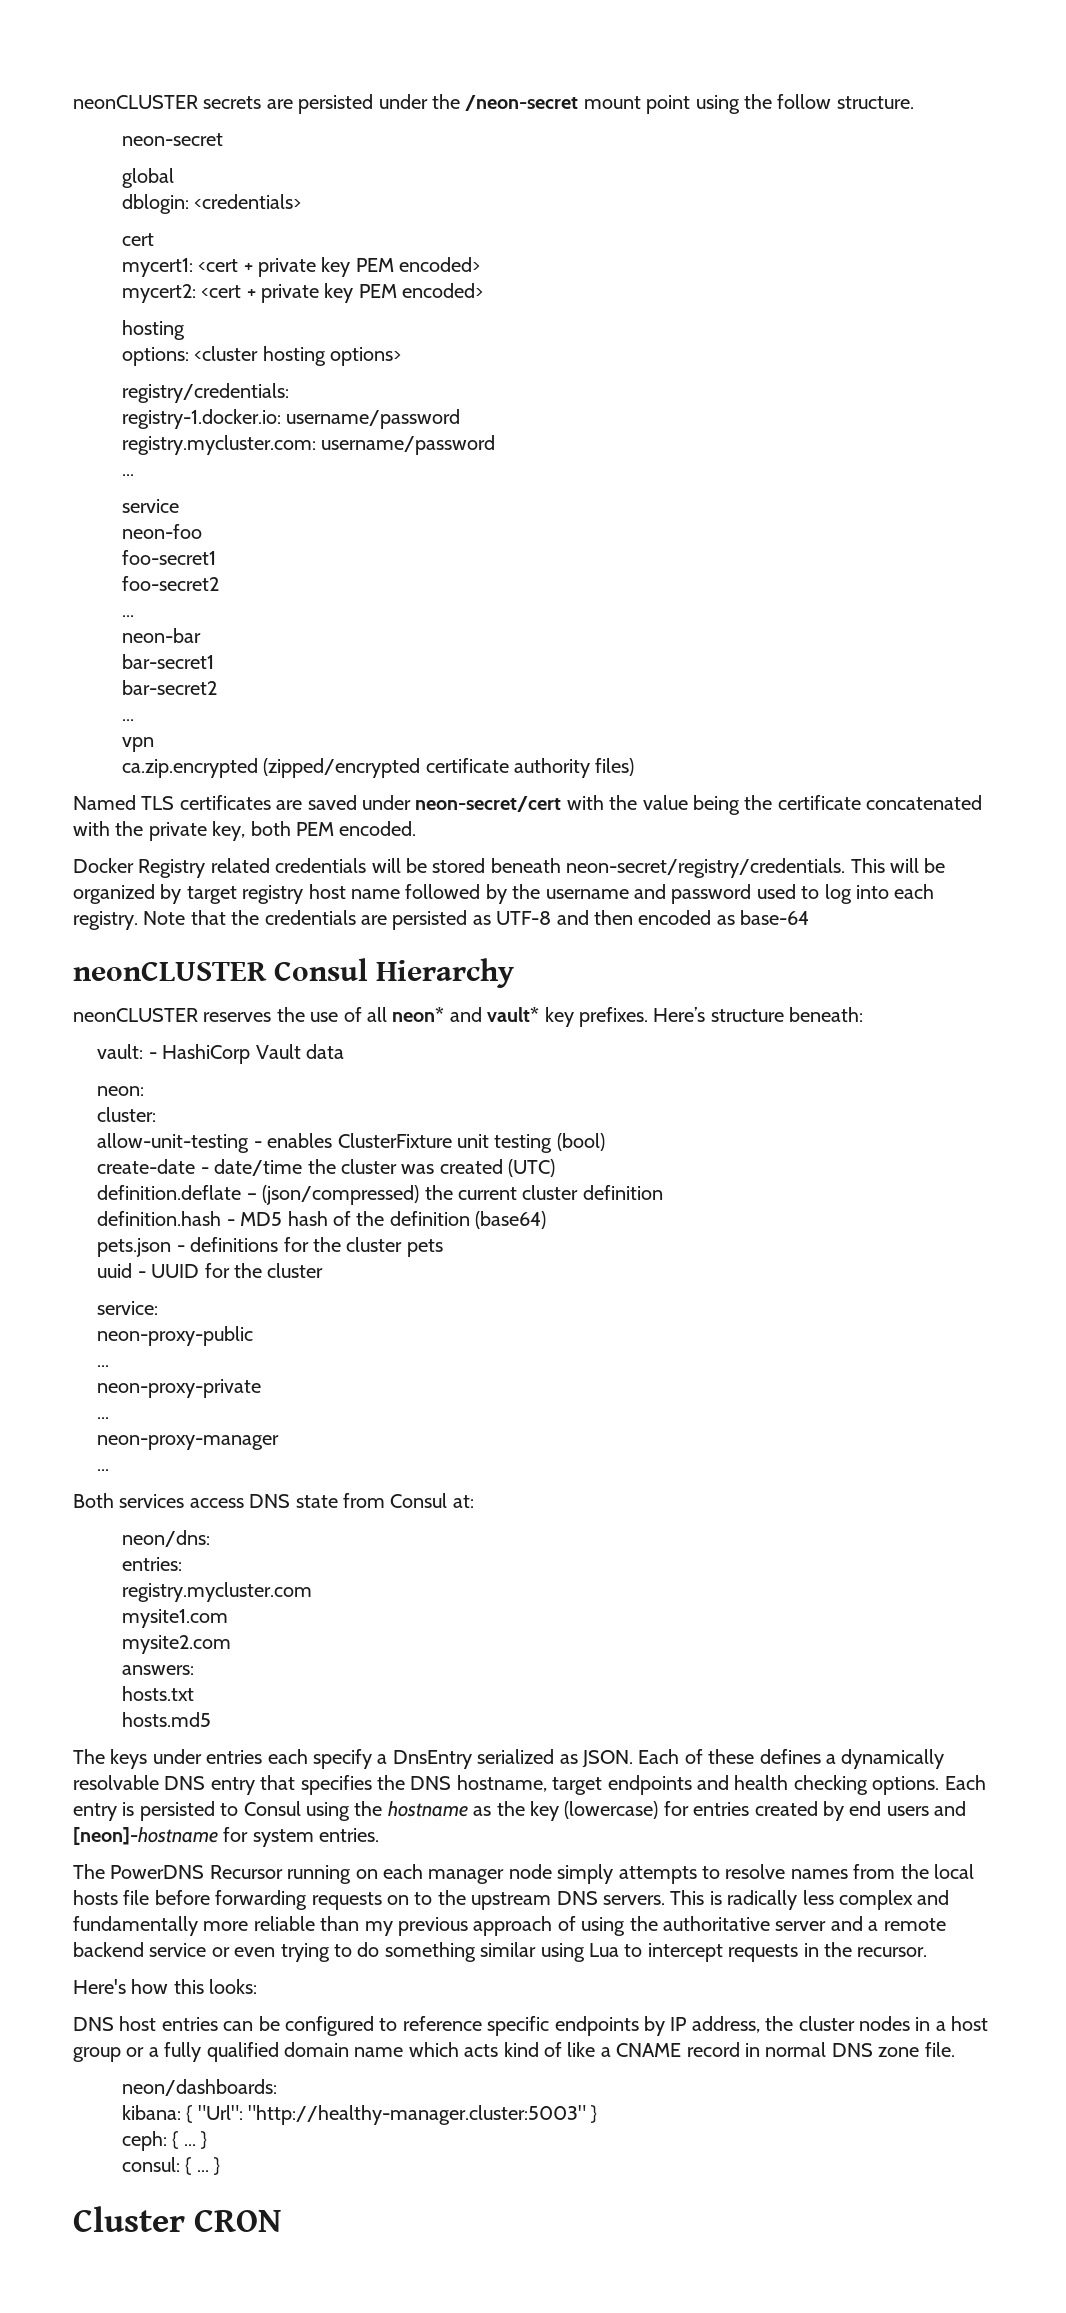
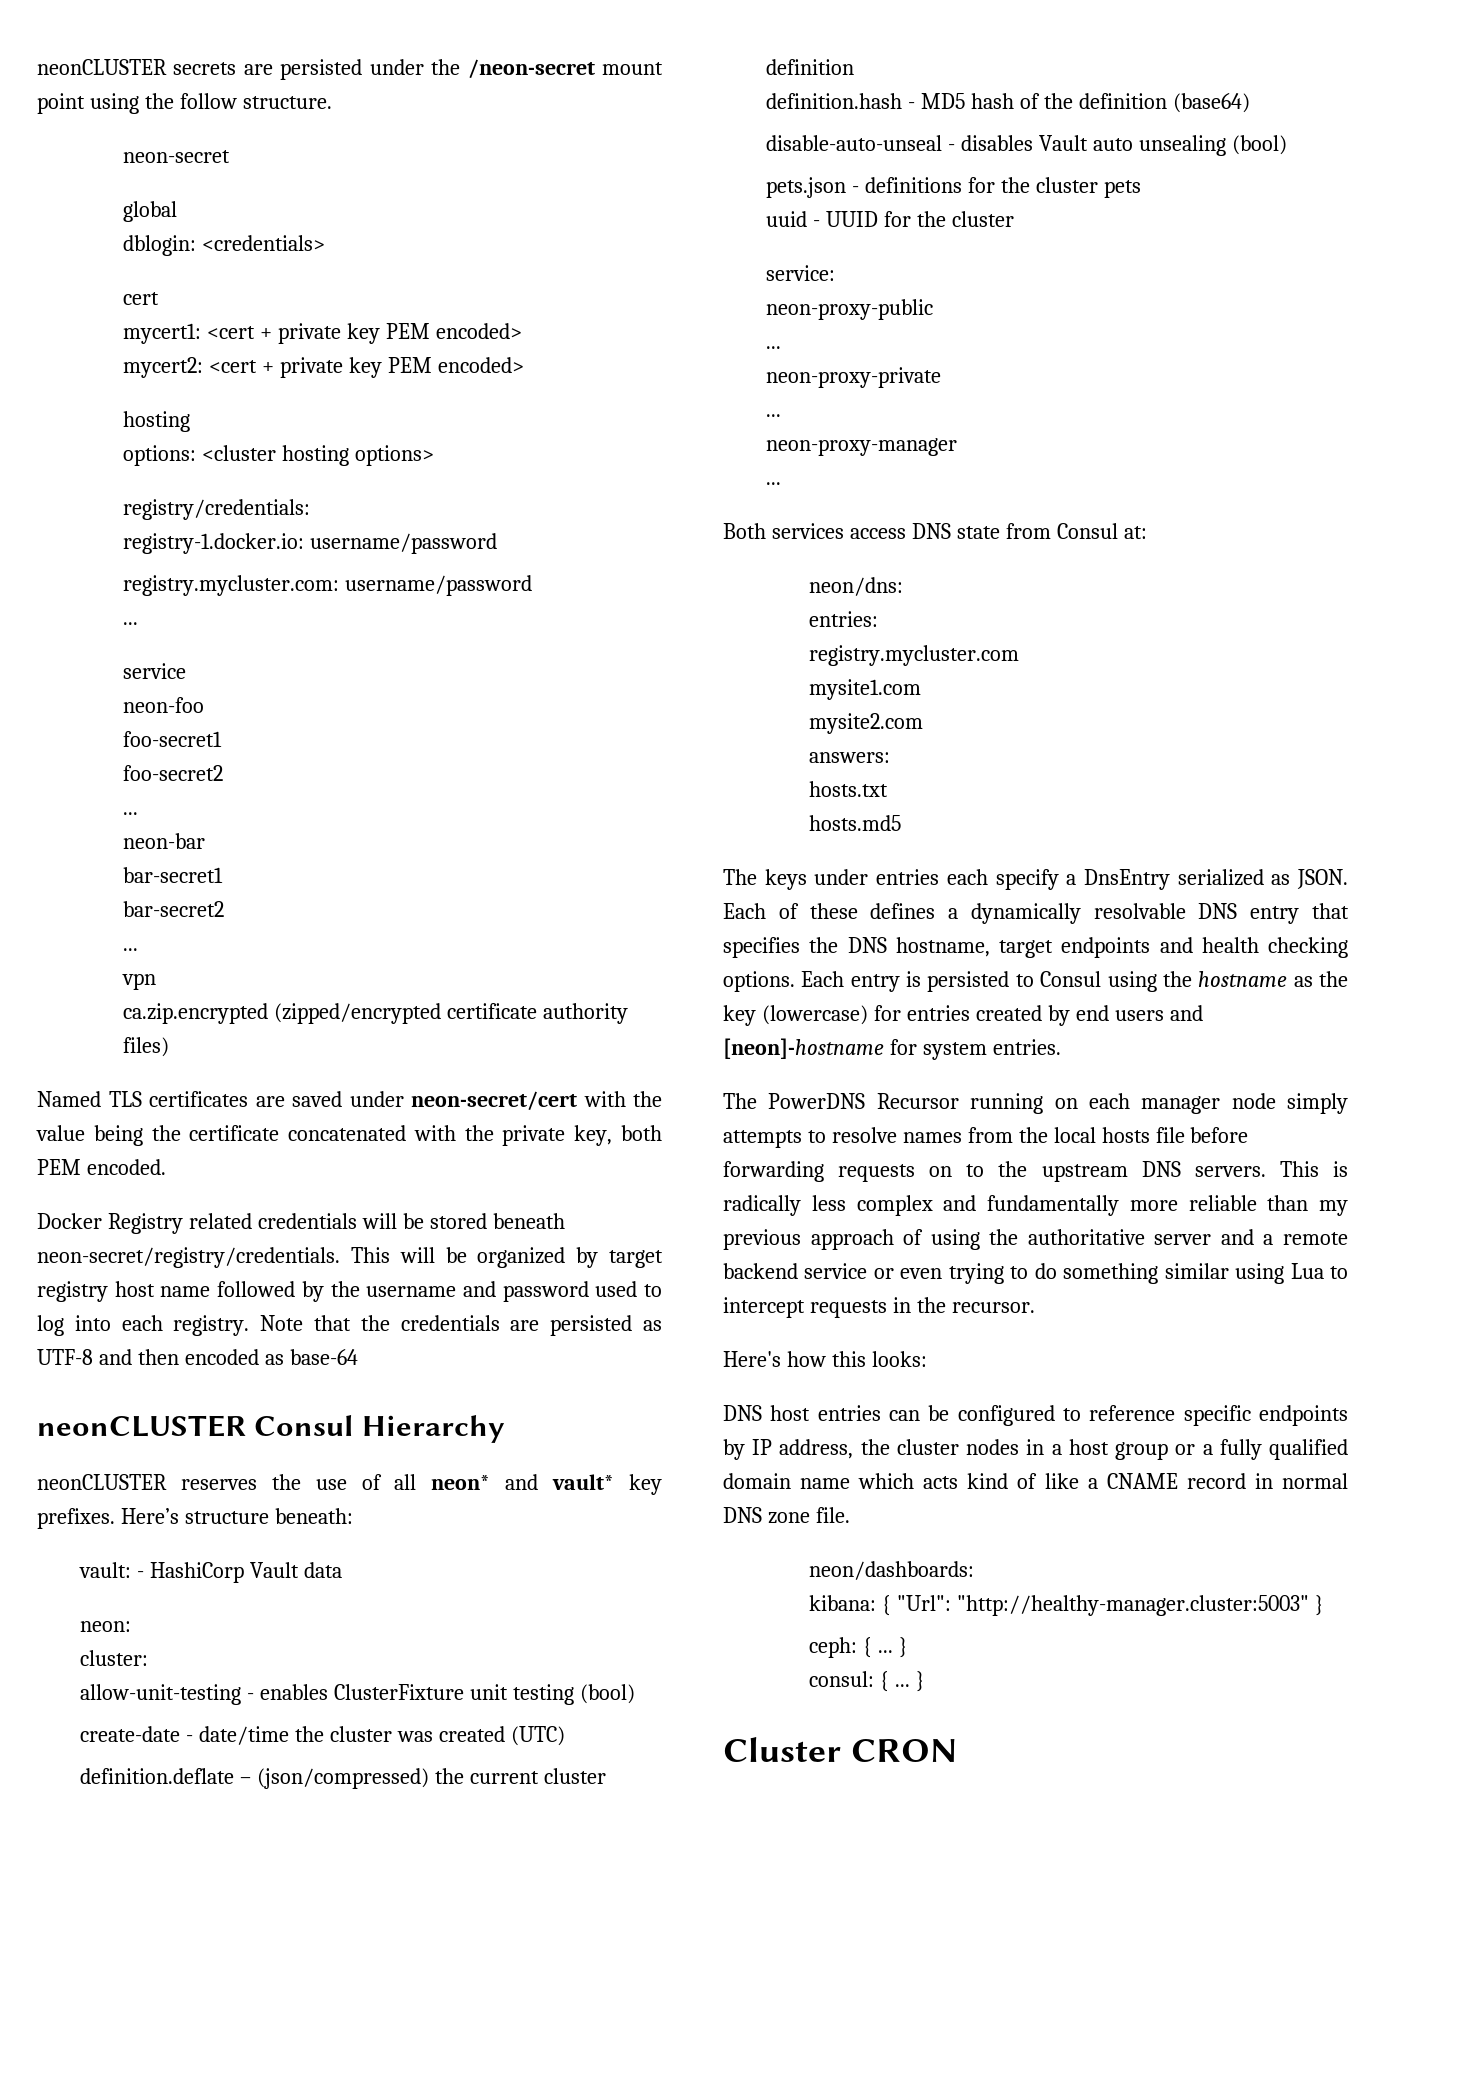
(547, 1220) none -> [766,135,1287,156] // disable-auto-unseal - disables Vault auto unsealing (bool)

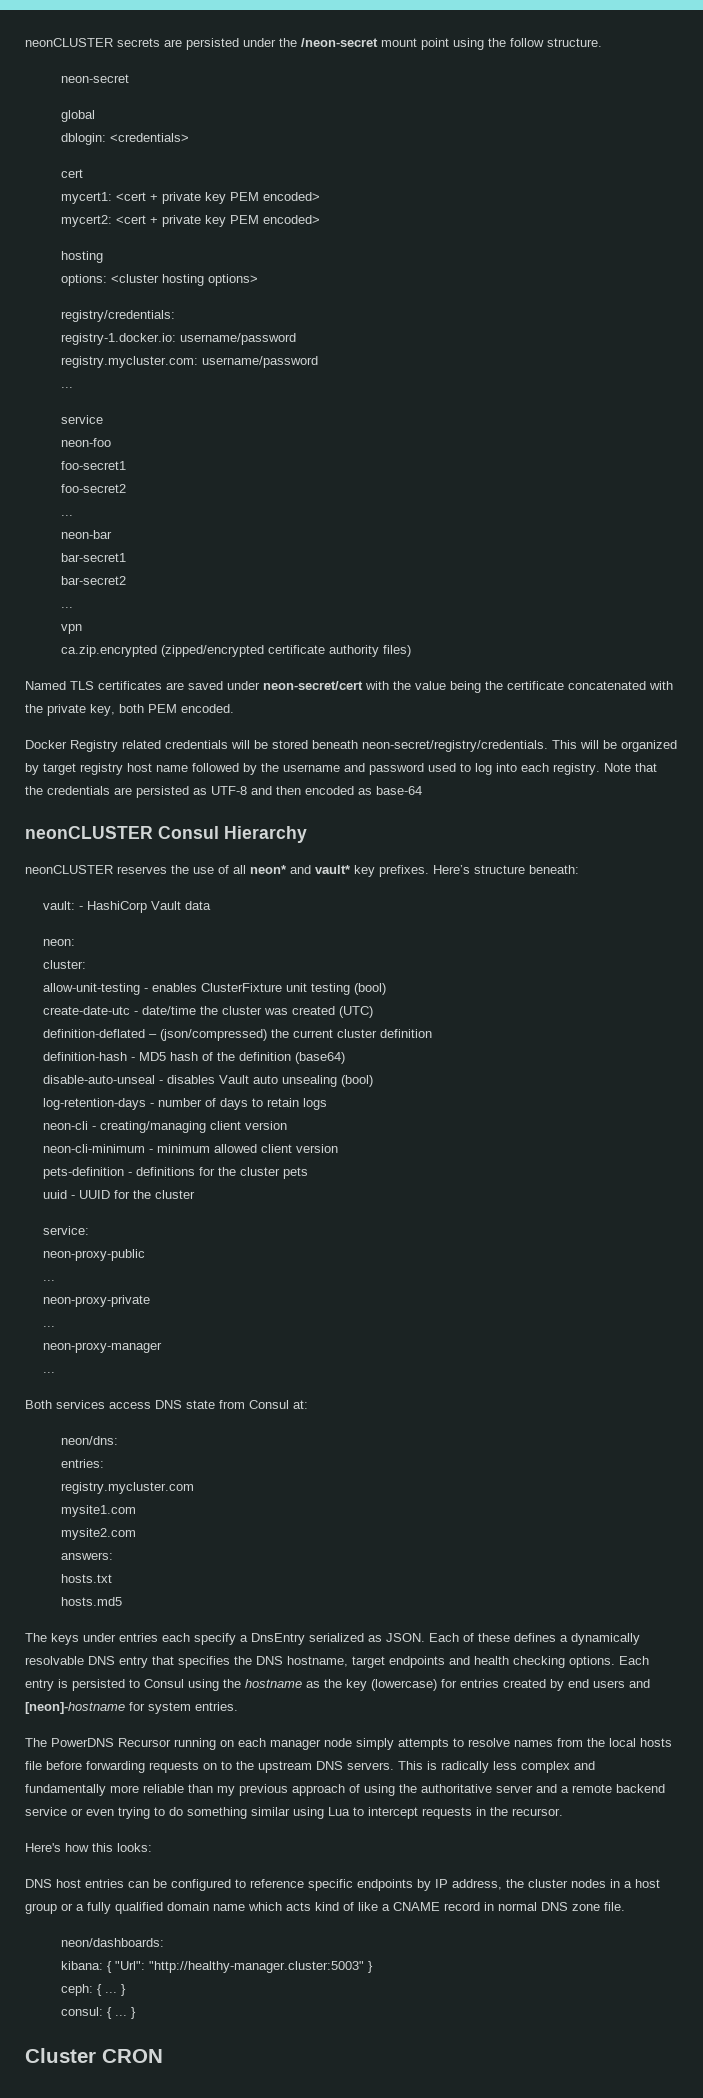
[80,1726,181,1742] create-date -> [43,1006,131,1015] create-date-utc
[80,1768,235,1784] definition.deflate -> [43,1029,146,1038] definition-deflated
[766,93,903,109] definition.hash -> [43,1052,128,1061] definition-hash
[766,177,847,198] pets.json -> [43,1098,328,1110] [43,1121,288,1133] [43,1144,339,1153] [43,1167,125,1179] log-retention-days - number of days to retain logs // neon-cli - creating/managing client version // neon-cli-minimum - minimum allowed client version // pets-definition

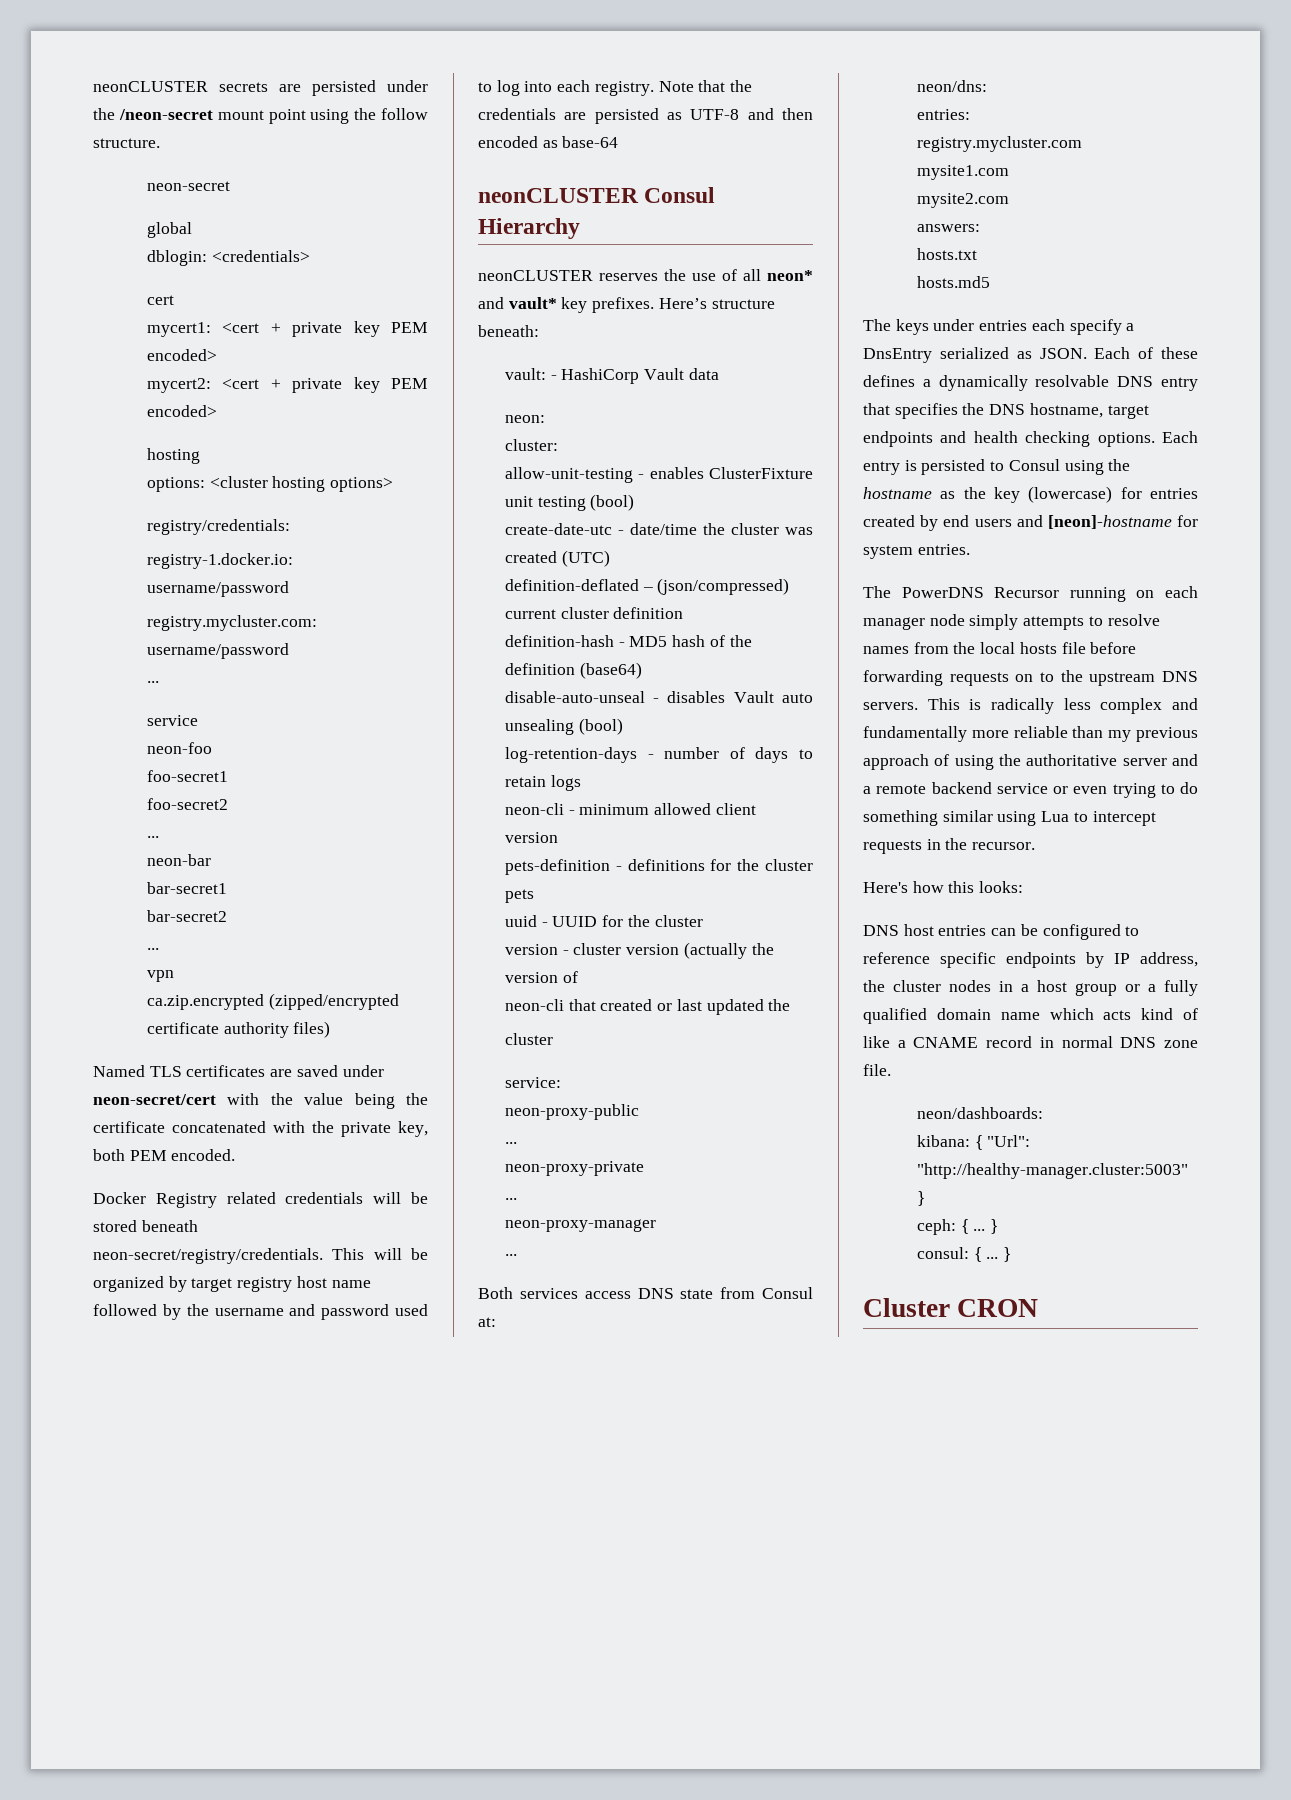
[271,1029,290,1038] the -> (790, 586) none
[100,1121,288,1133] [43,1144,154,1153] creating/managing client version // neon-cli-minimum - -> (575, 812) none
(196, 1194) none -> [504,942,774,959] [504,971,578,983] [504,999,791,1015] [504,1033,553,1045] // version - cluster version (actually the version of // neon-cli that created or last updated the // cluster

